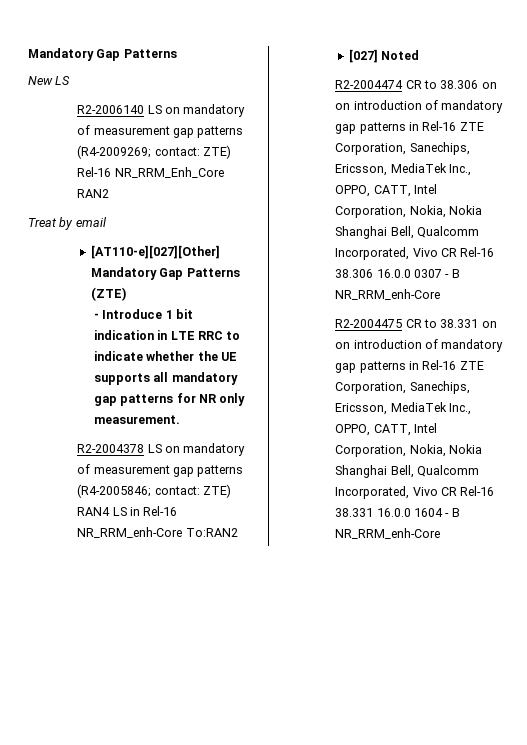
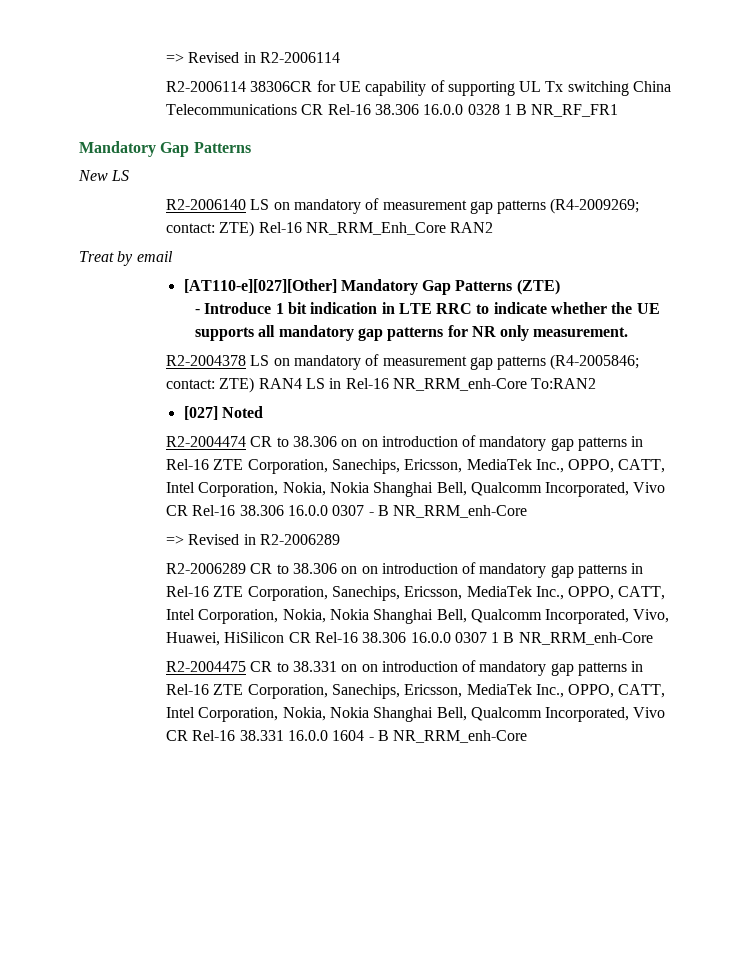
(28, 54) none -> [165,52,340,63] [165,80,672,96] [165,104,619,117] => Revised in R2-2006114 // R2-2006114 38306CR for UE capability of supporting UL Tx switching China Telecommunications CR Rel-16 38.306 16.0.0 0328 1 B NR_RF_FR1 //
(441, 294) none -> [165,534,340,545] [165,562,644,578] [165,586,666,601] [165,609,670,624] [165,632,653,646] // => Revised in R2-2006289 // R2-2006289 CR to 38.306 on on introduction of mandatory gap patterns in Rel-16 ZTE Corporation, Sanechips, Ericsson, MediaTek Inc., OPPO, CATT, Intel Corporation, Nokia, Nokia Shanghai Bell, Qualcomm Incorporated, Vivo, Huawei, HiSilicon CR Rel-16 38.306 16.0.0 0307 1 B NR_RRM_enh-Core

